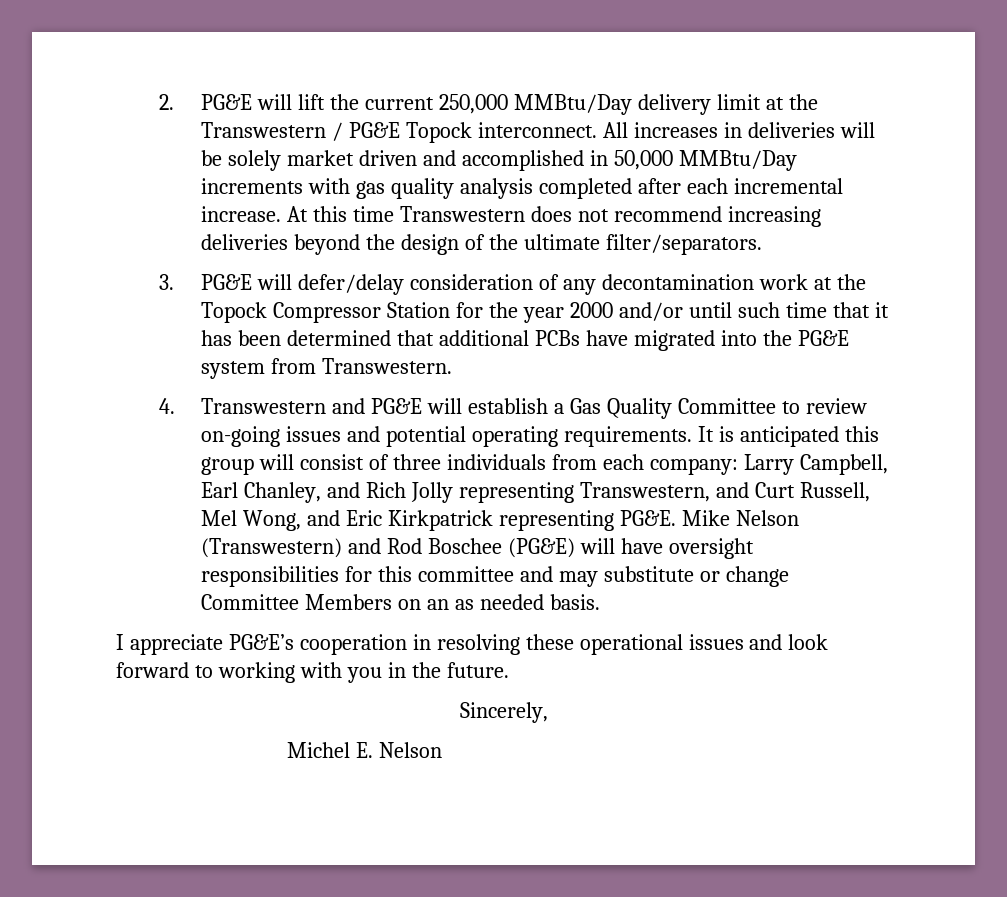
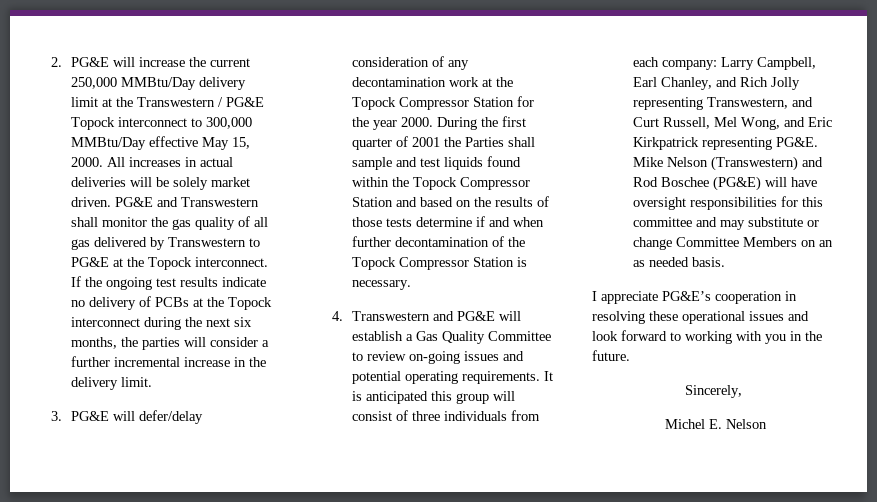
[298,94,326,110] lift -> [139,57,186,67] increase
[478,122,598,138] interconnect. -> [118,117,253,129] [71,136,251,150] [71,157,104,167] interconnect to 300,000 MMBtu/Day effective May 15, 2000.
(742, 130) none -> [200,157,234,167] actual
[359,150,797,171] [201,178,843,199] [201,206,821,227] [201,234,762,255] driven and accomplished in 50,000 MMBtu/Day increments with gas quality analysis completed after each incremental increase. At this time Transwestern does not recommend increasing deliveries beyond the design of the ultimate filter/separators. -> [71,197,260,207] [71,216,269,230] [71,237,261,250] [71,257,269,270] [71,276,267,290] [71,296,273,310] [71,317,253,330] [71,337,270,350] [71,356,267,367] [71,377,153,390] driven. PG&E and Transwestern shall monitor the gas quality of all gas delivered by Transwestern to PG&E at the Topock interconnect. If the ongoing test results indicate no delivery of PCBs at the Topock interconnect during the next six months, the parties will consider a further incremental increase in the delivery limit.
[569,302,889,321] [201,330,849,351] [201,358,453,379] 2000 and/or until such time that it has been determined that additional PCBs have migrated into the PG&E system from Transwestern. -> [401,116,527,130] [352,136,536,150] [352,156,522,170] [352,177,531,190] [352,196,550,207] [352,216,545,227] [352,236,526,247] [352,257,528,270] [352,280,412,290] 2000. During the first quarter of 2001 the Parties shall sample and test liquids found within the Topock Compressor Station and based on the results of those tests determine if and when further decontamination of the Topock Compressor Station is necessary.

